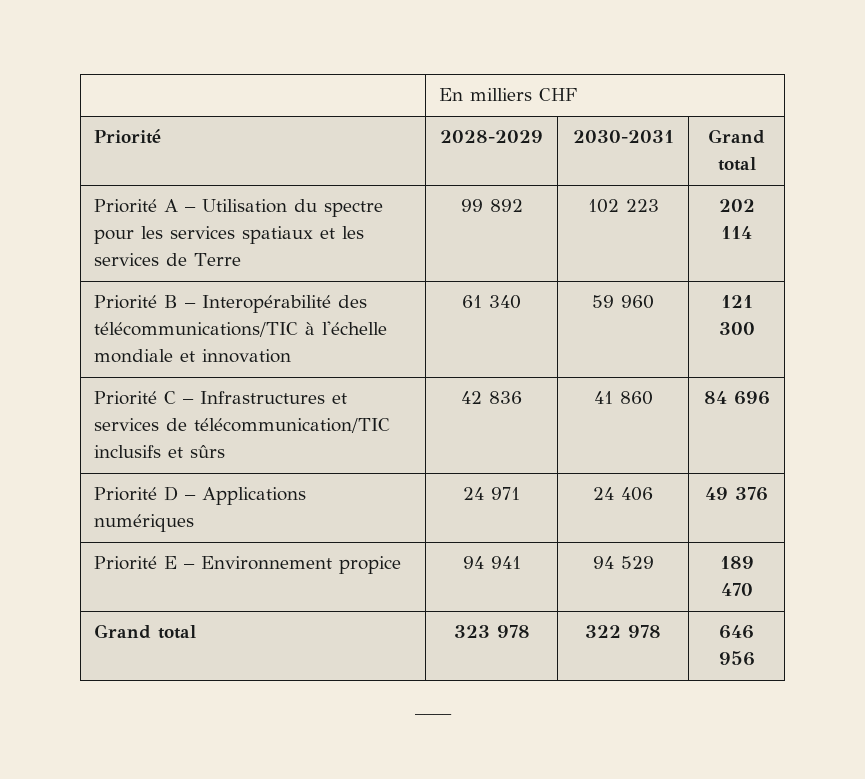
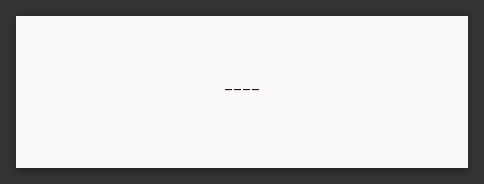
[439,88,578,101] [94,129,162,144] [440,130,543,143] [572,130,674,143] [708,129,765,144] [717,157,756,171] [94,199,384,217] [94,226,365,244] [94,253,242,266] [460,199,523,212] [587,199,659,213] [718,199,755,212] [721,226,752,239] [94,295,368,313] [94,321,388,337] [94,349,292,363] [462,295,521,309] [592,295,654,309] [720,295,753,308] [718,322,755,335] [94,391,348,405] [94,418,391,433] [94,445,226,458] [461,391,522,404] [593,391,653,405] [703,391,770,405] [94,486,307,505] [94,514,195,532] [463,487,520,500] [593,487,653,501] [705,487,768,501] [94,556,402,574] [462,556,521,569] [592,556,654,569] [719,556,754,569] [720,583,753,596] [94,624,197,639] [453,625,530,638] [585,625,661,638] [719,625,754,639] [718,651,755,666] | En milliers CHF // Priorité | 2028-2029 | 2030-2031 | Grand total // Priorité A – Utilisation du spectre pour les services spatiaux et les services de Terre | 99 892 | 102 223 | 202 114 // Priorité B – Interopérabilité des télécommunications/TIC à l'échelle mondiale et innovation | 61 340 | 59 960 | 121 300 // Priorité C – Infrastructures et services de télécommunication/TIC inclusifs et sûrs | 42 836 | 41 860 | 84 696 // Priorité D – Applications numériques | 24 971 | 24 406 | 49 376 // Priorité E – Environnement propice | 94 941 | 94 529 | 189 470 // Grand total | 323 978 | 322 978 | 646 956 // -> (224, 90) none

